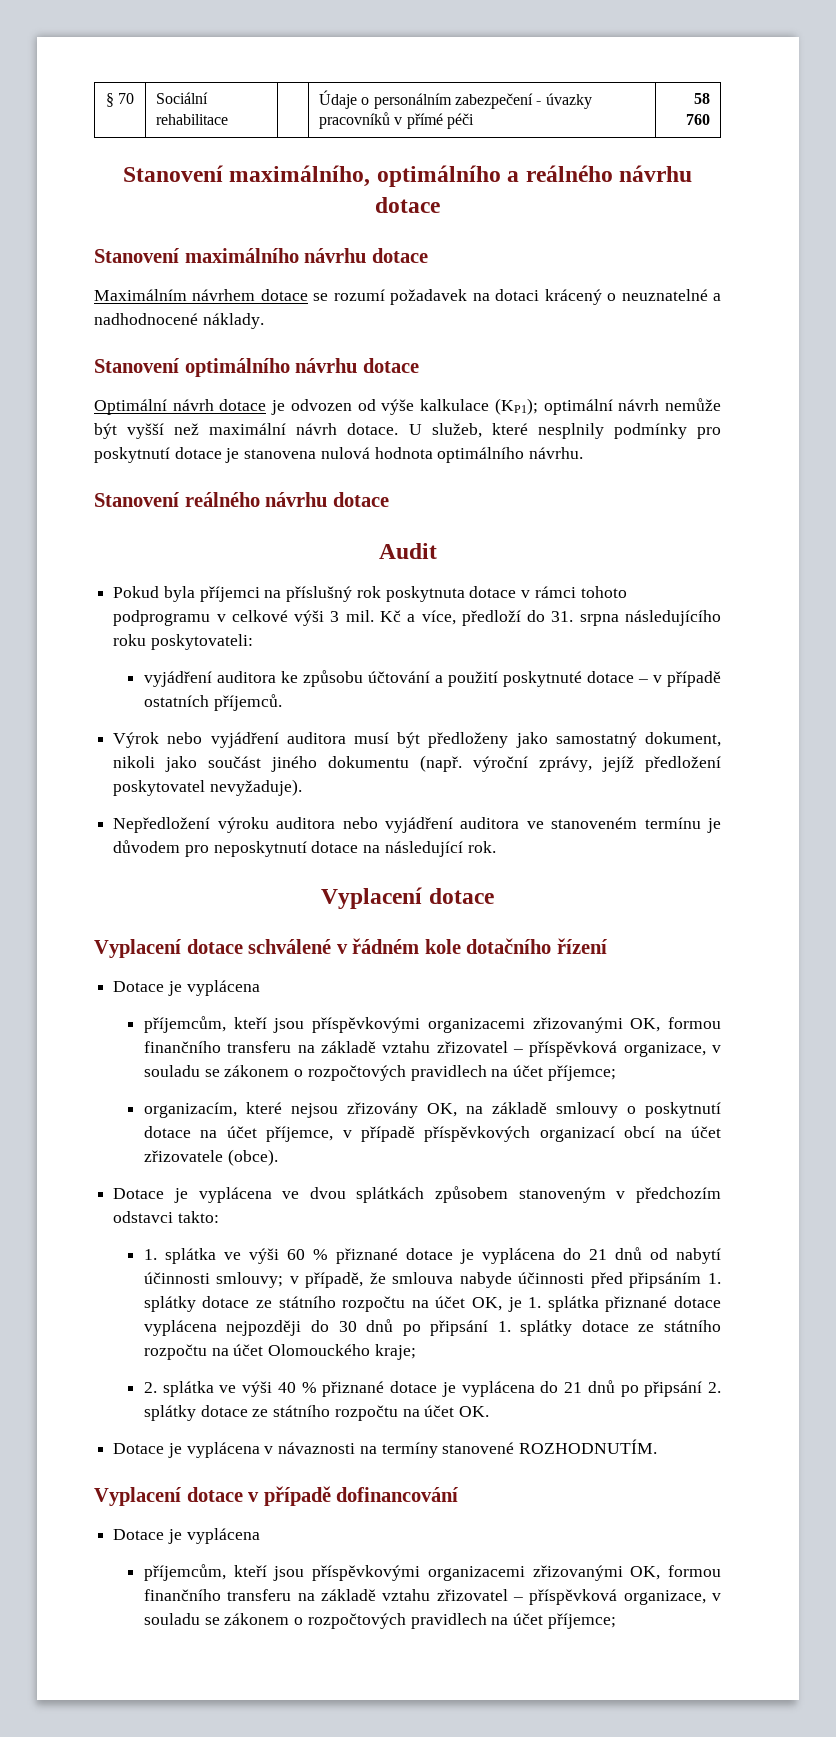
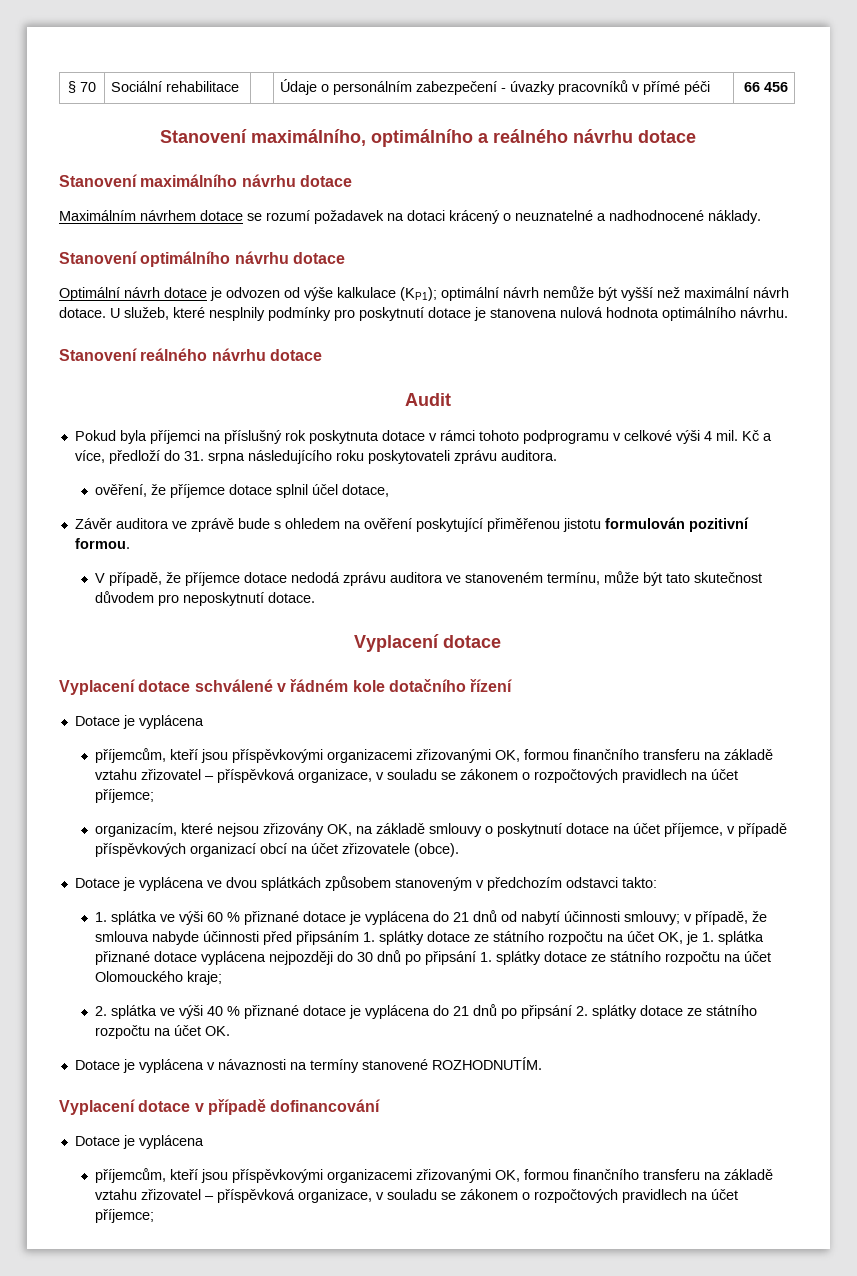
[693,93,710,104] [685,114,710,125] 58 760 -> [743,82,788,92] 66 456
[330,611,340,622] 3 -> [703,431,712,441] 4
[150,634,253,650] [143,670,722,687] [143,694,282,711] [113,732,722,748] [113,755,721,772] [113,779,302,796] [113,817,721,833] [113,840,496,857] poskytovateli: // vyjádření auditora ke způsobu účtování a použití poskytnuté dotace – v případě ostatních příjemců. // Výrok nebo vyjádření auditora musí být předloženy jako samostatný dokument, nikoli jako součást jiného dokumentu (např. výroční zprávy, jejíž předložení poskytovatel nevyžaduje). // Nepředložení výroku auditora nebo vyjádření auditora ve stanoveném termínu je důvodem pro neposkytnutí dotace na následující rok. -> [367,450,557,464] [94,484,389,498] [74,517,749,532] [74,538,130,549] [94,571,762,586] [94,591,315,606] poskytovateli zprávu auditora. // ověření, že příjemce dotace splnil účel dotace, // Závěr auditora ve zprávě bude s ohledem na ověření poskytující přiměřenou jistotu formulován pozitivní formou. // V případě, že příjemce dotace nedodá zprávu auditora ve stanoveném termínu, může být tato skutečnost důvodem pro neposkytnutí dotace.

